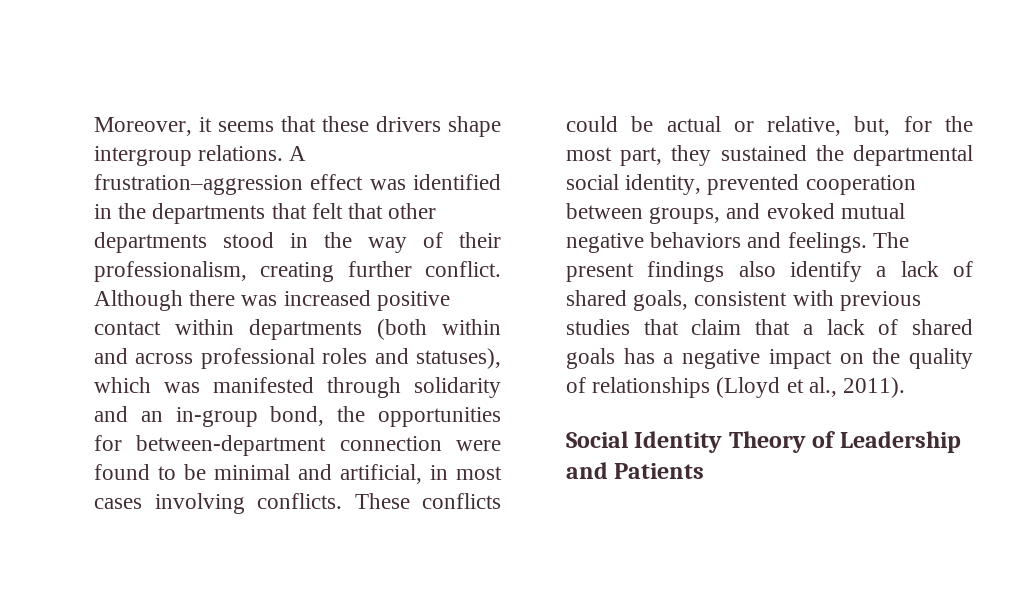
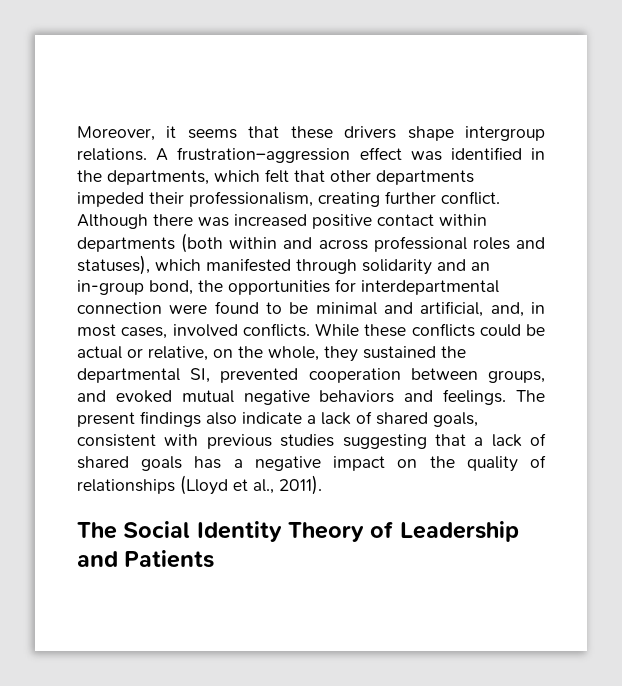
[152,203,307,224] departments that -> [107,170,260,185] departments, which
[223,232,443,253] stood in the way of -> [77,192,144,207] impeded
[164,382,200,393] was -> (201, 265) none
[136,435,327,456] between-department -> [361,280,499,295] interdepartmental
(422, 474) none -> [490,302,524,317] and,
[94,493,410,514] cases involving conflicts. These -> [121,323,407,339] cases, involved conflicts. While these
[854,116,973,136] [566,147,663,166] but, for the most part, -> [213,346,319,361] on the whole,
[566,174,702,195] social identity, -> [190,368,211,383] SI,
[790,261,862,282] identify -> [242,412,302,424] indicate
[643,319,742,335] that claim -> [342,434,427,449] suggesting
(906, 387) none -> [77,522,117,539] The

